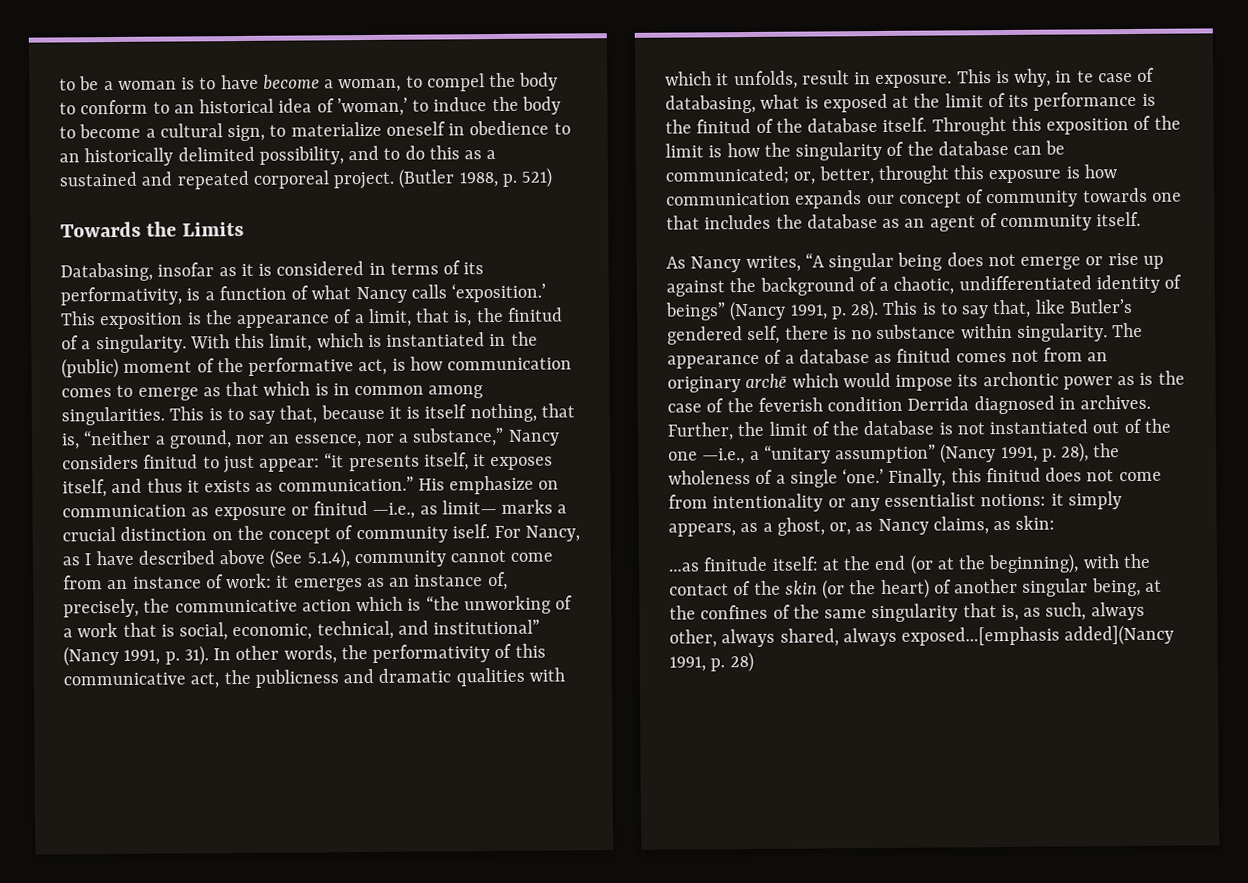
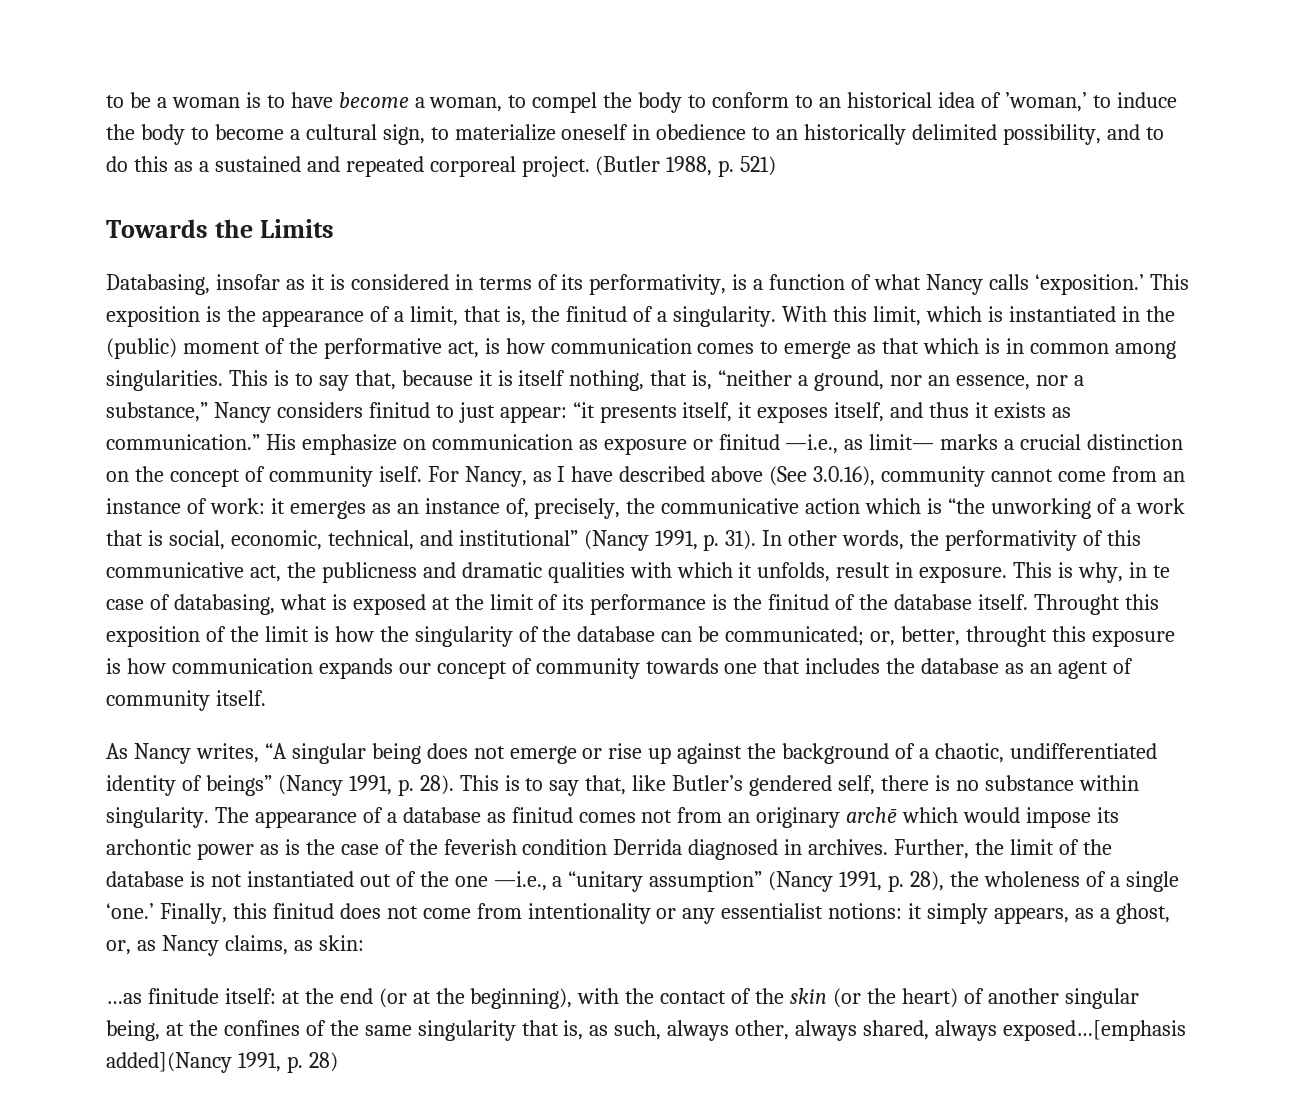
[306,548,350,569] 5.1.4), -> [813,466,876,486] 3.0.16),

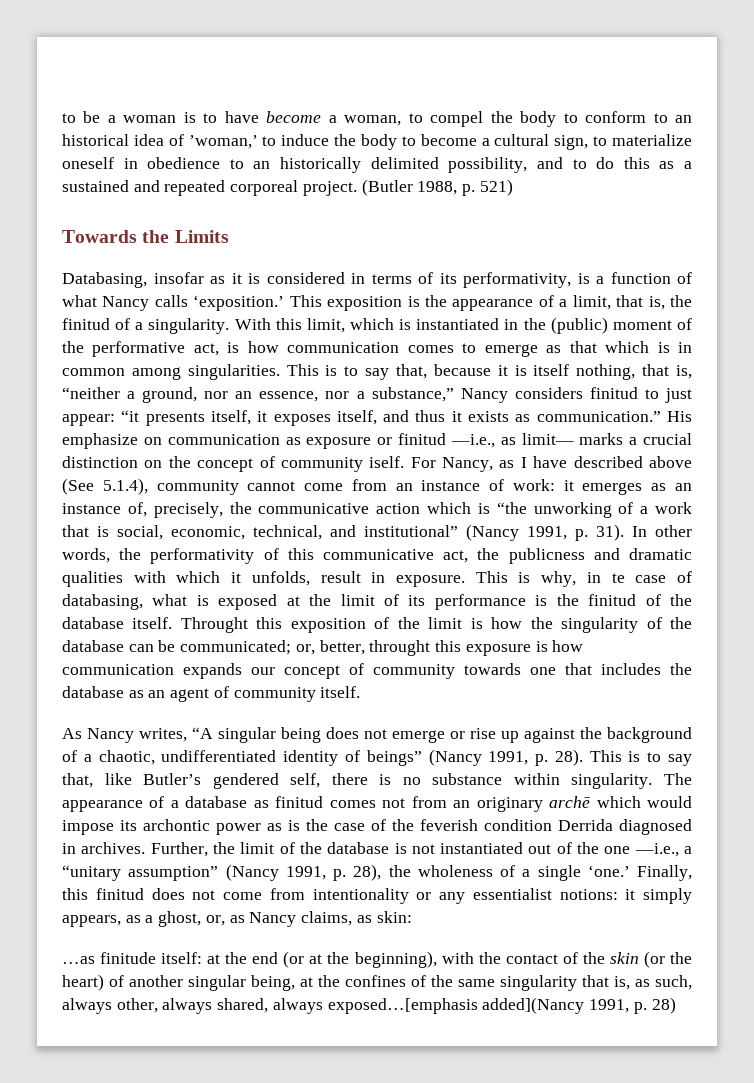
[813,466,876,486] 3.0.16), -> [102,478,148,495] 5.1.4),

